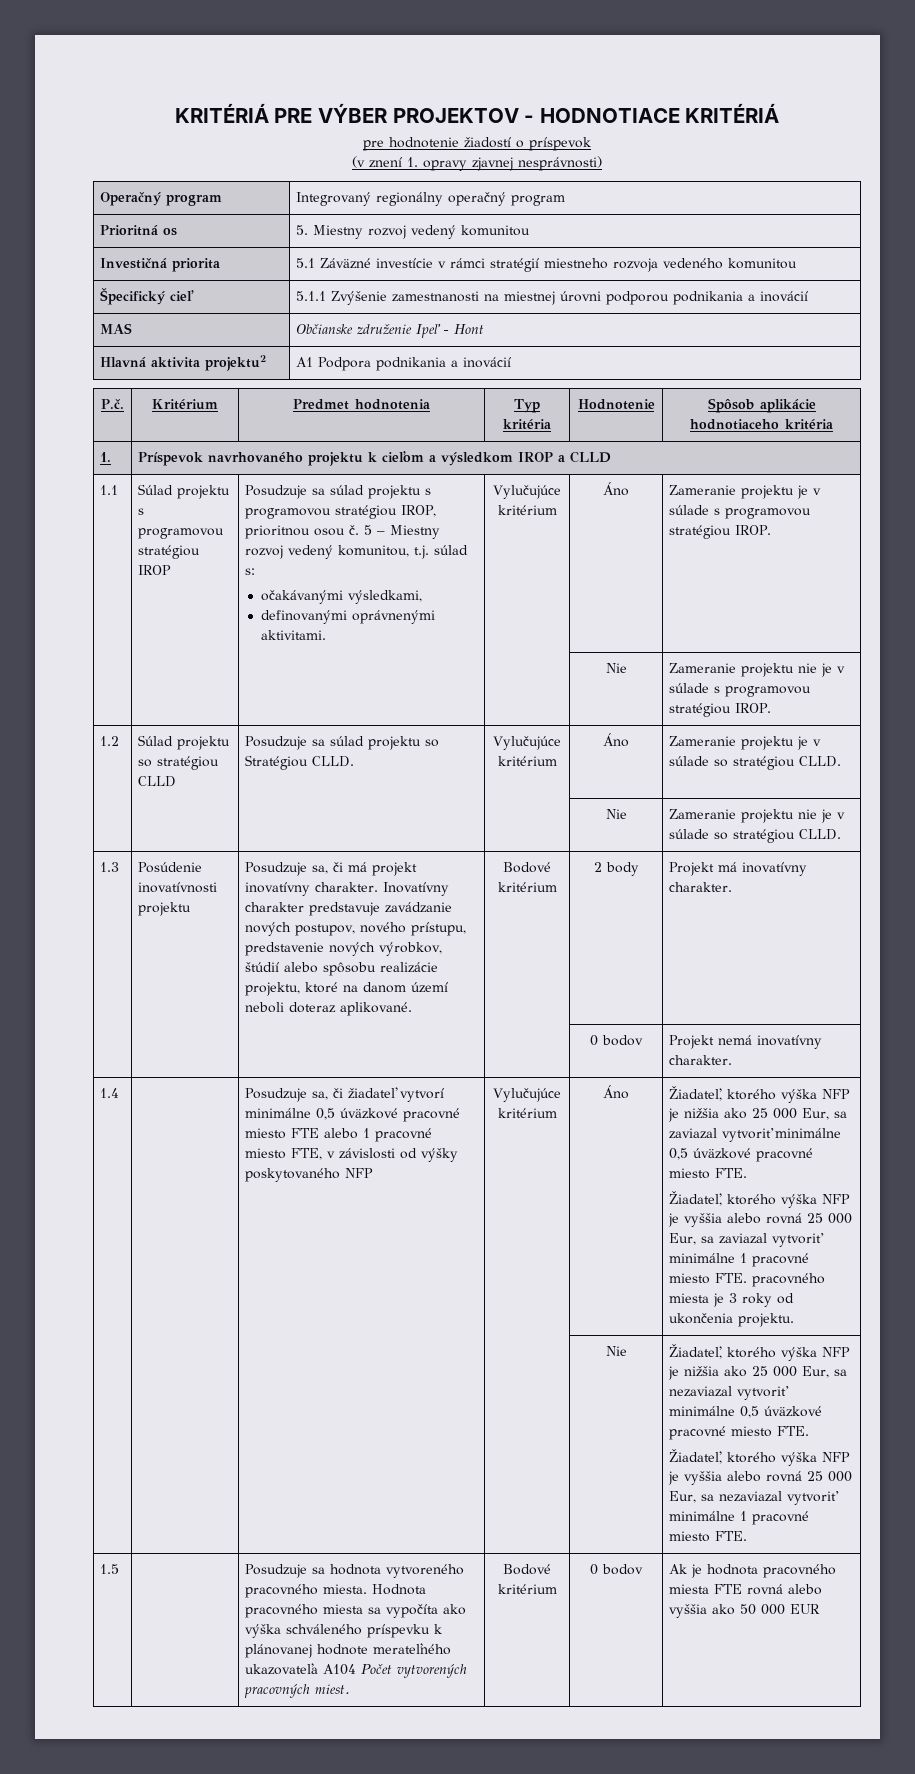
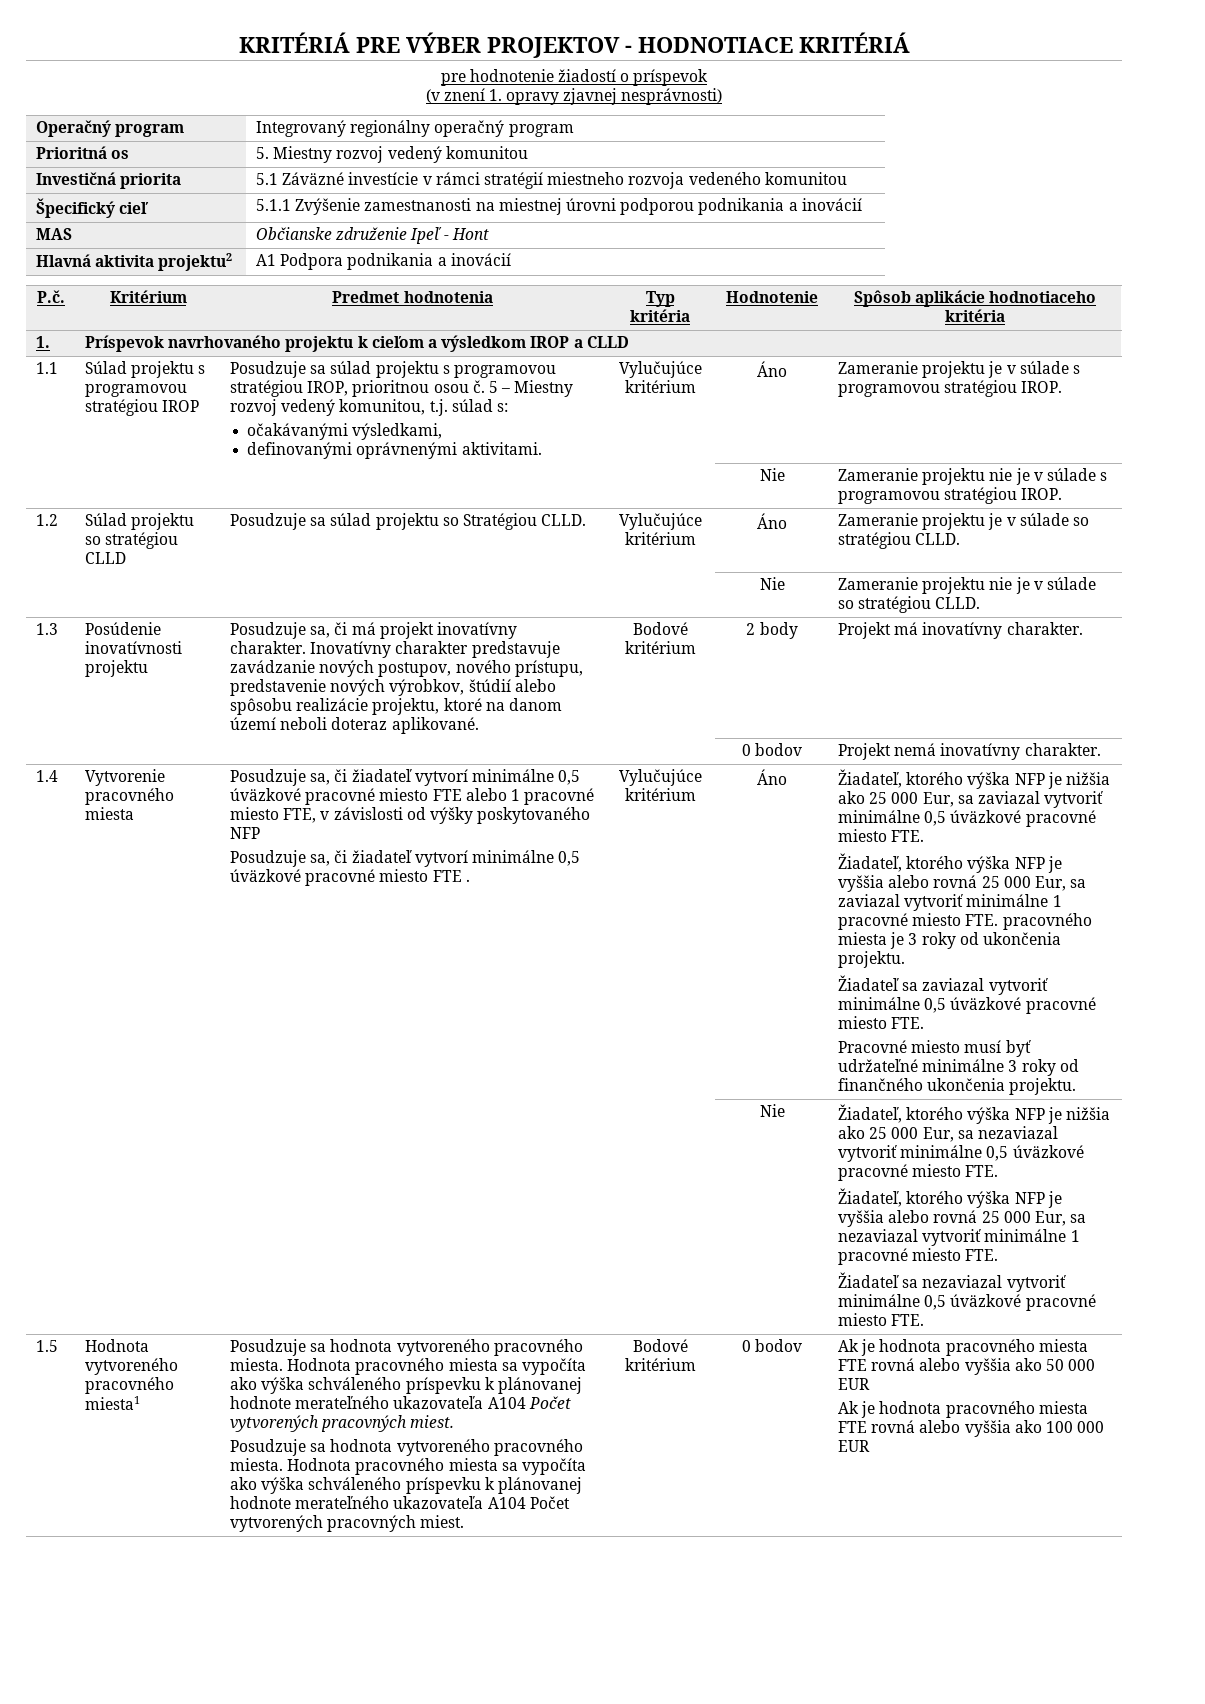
(120, 1093) none -> [85,769,166,786] [85,788,175,805] [85,807,135,820] Vytvorenie pracovného miesta
(374, 1173) none -> [230,850,581,867] [230,869,470,886] // Posudzuje sa, či žiadateľ vytvorí minimálne 0,5 úväzkové pracovné miesto FTE .
(795, 1320) none -> [838,975,1048,995] [838,997,1096,1014] [838,1016,925,1029] [838,1040,1031,1057] [838,1059,1079,1076] [838,1078,1077,1095] // Žiadateľ sa zaviazal vytvoriť minimálne 0,5 úväzkové pracovné miesto FTE. // Pracovné miesto musí byť udržateľné minimálne 3 roky od finančného ukončenia projektu.
[100,1564,120,1574] // 1.5 | -> [838,1272,1066,1292] [838,1294,1096,1311] [838,1313,925,1326] [36,1340,59,1352] [85,1339,150,1352] [85,1358,179,1375] [85,1377,175,1394] [85,1396,141,1410] // Žiadateľ sa nezaviazal vytvoriť minimálne 0,5 úväzkové pracovné miesto FTE. // 1.5 | Hodnota vytvoreného pracovného miesta1
(351, 1689) none -> [230,1439,583,1456] [230,1458,587,1475] [230,1477,583,1494] [230,1496,570,1509] [230,1515,465,1532] // Posudzuje sa hodnota vytvoreného pracovného miesta. Hodnota pracovného miesta sa vypočíta ako výška schváleného príspevku k plánovanej hodnote merateľného ukazovateľa A104 Počet vytvorených pracovných miest.
(821, 1609) none -> [838,1401,1088,1418] [838,1420,1105,1437] [838,1440,871,1452] // Ak je hodnota pracovného miesta FTE rovná alebo vyššia ako 100 000 EUR

